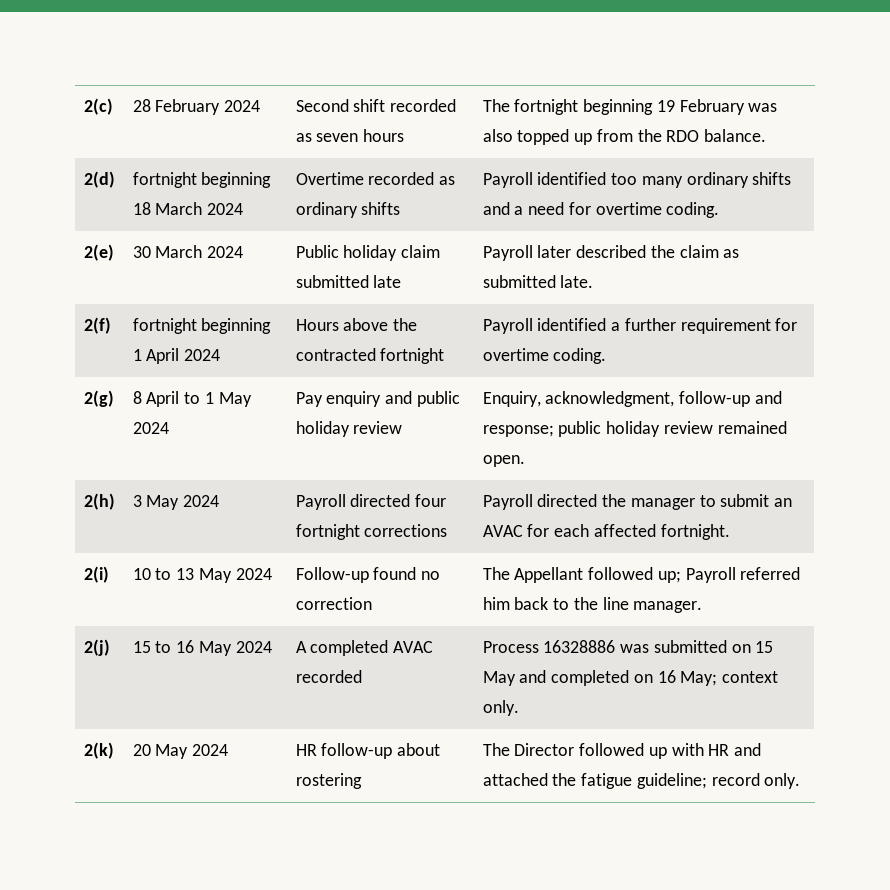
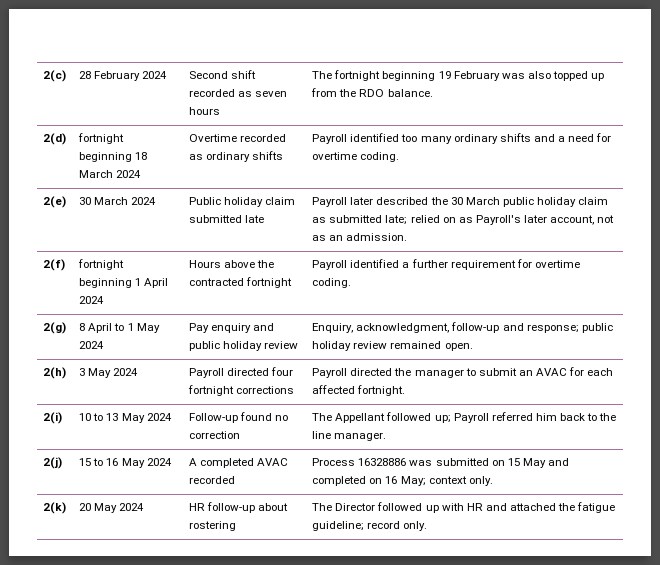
[679,245,740,258] [482,275,594,288] claim as submitted late. -> [450,197,609,207] [312,215,615,225] [312,233,408,241] 30 March public holiday claim as submitted late; relied on as Payroll's later account, not as an admission.

